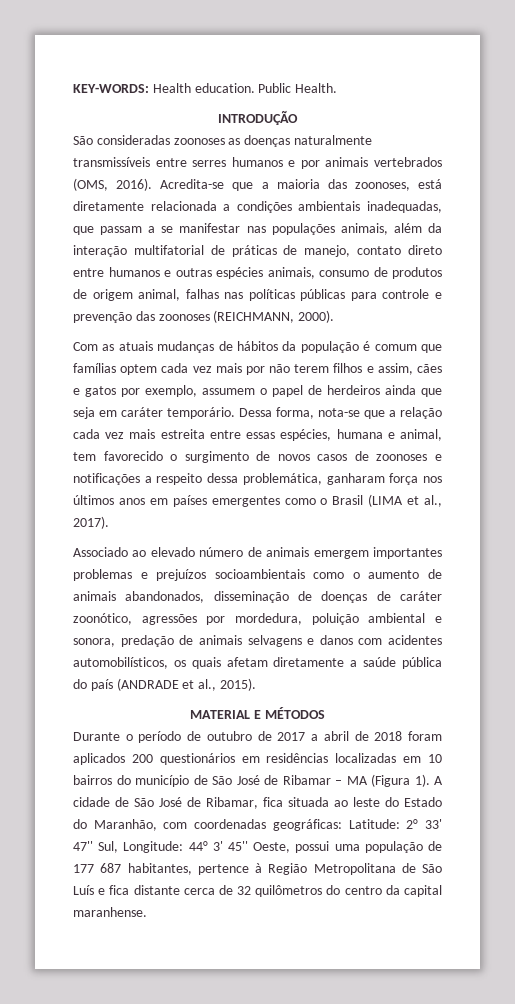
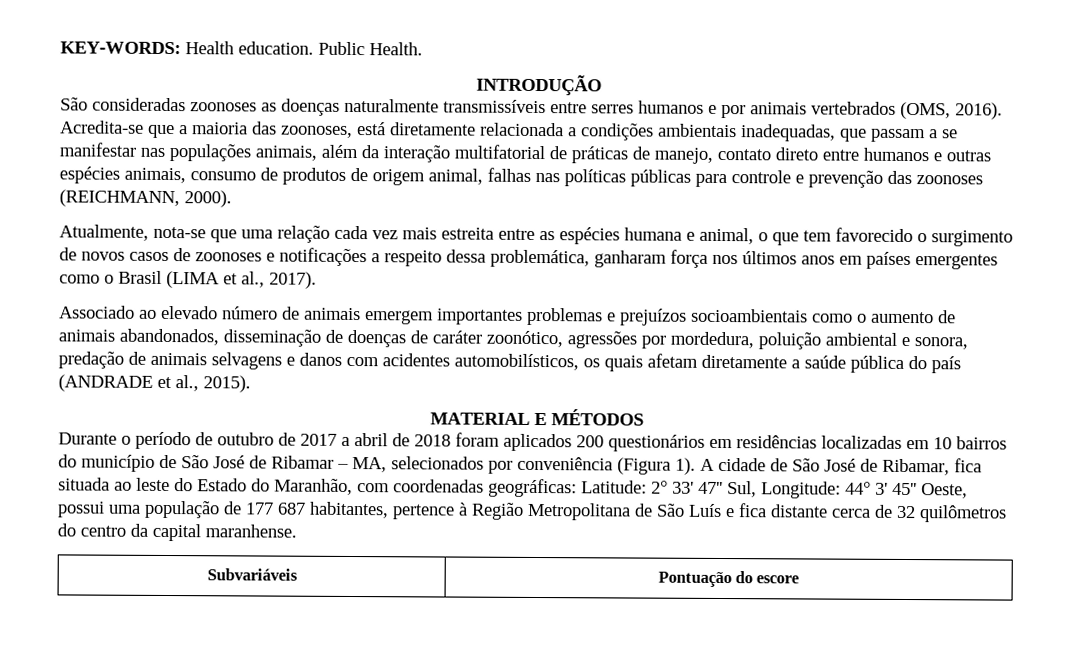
[73,341,442,353] [73,363,442,375] [73,385,442,397] [73,407,314,419] Com as atuais mudanças de hábitos da população é comum que famílias optem cada vez mais por não terem filhos e assim, cães e gatos por exemplo, assumem o papel de herdeiros ainda que seja em caráter temporário. Dessa forma, -> [59,224,149,241] Atualmente,
[389,410,396,417] a -> [241,229,273,239] uma
[246,429,332,441] essas espécies, -> [539,227,620,245] as espécies
(443, 435) none -> [758,232,799,246] o que
[346,776,368,785] MA -> [352,456,613,474] MA, selecionados por conveniência
(147, 912) none -> [206,568,298,581] [657,571,800,588] // Subvariáveis | Pontuação do escore

